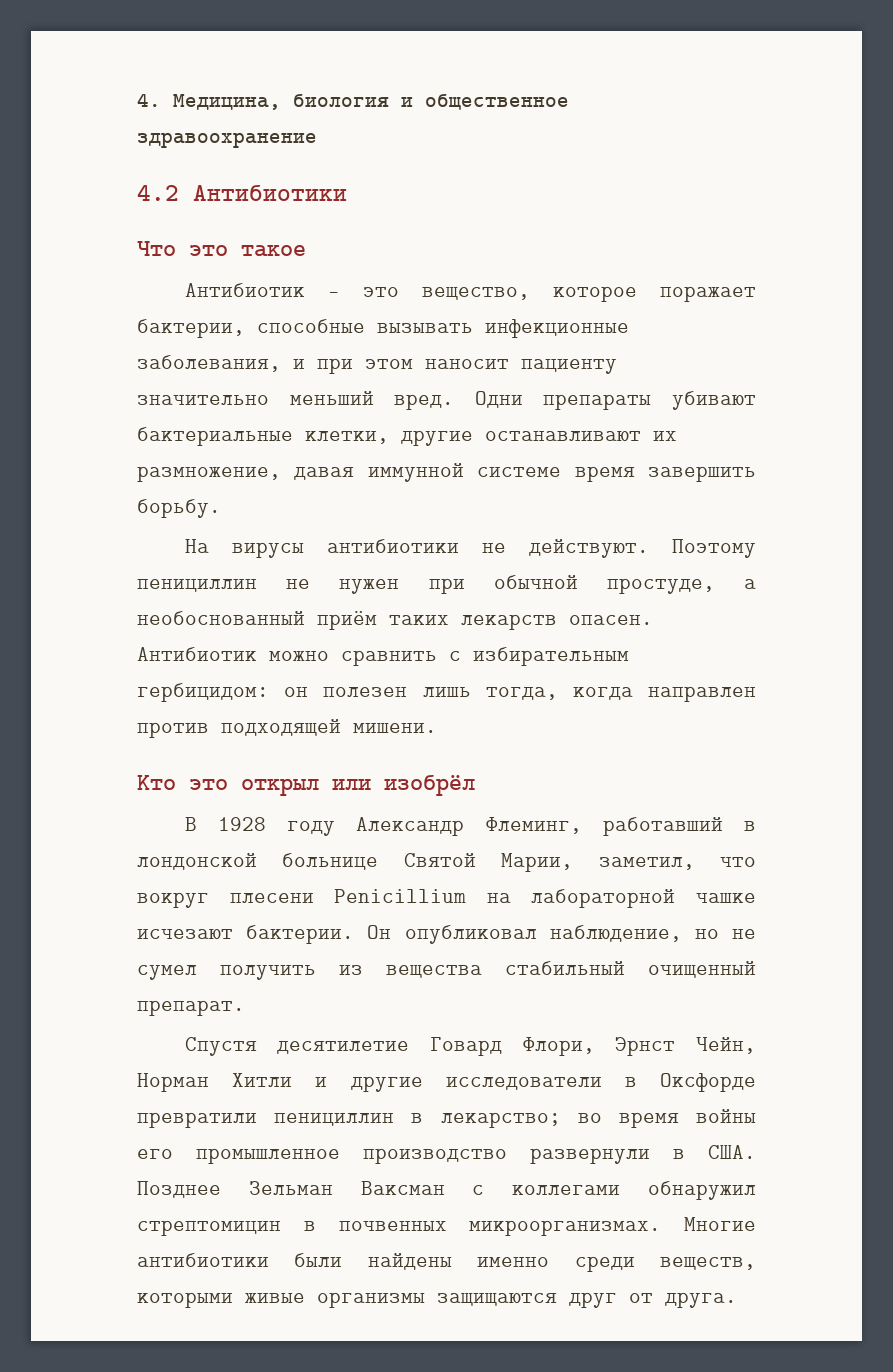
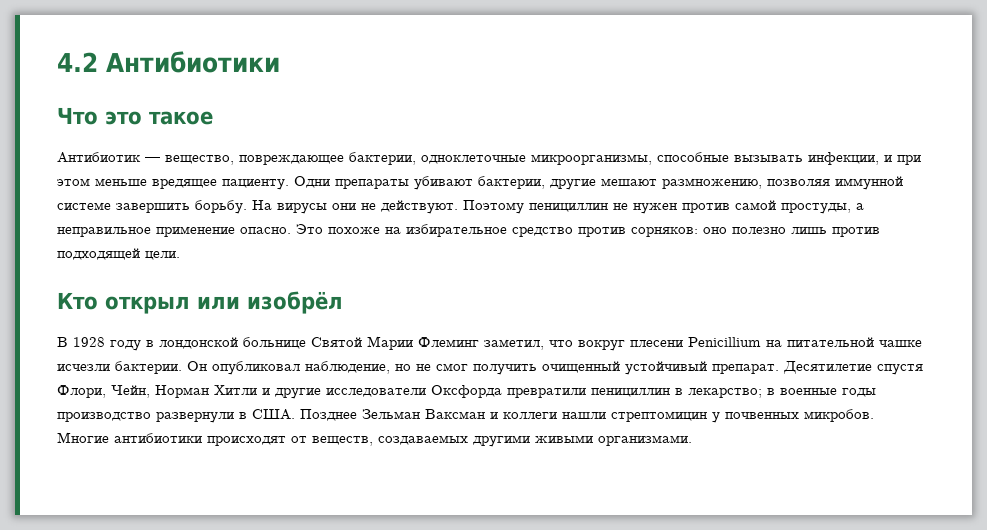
[137,93,569,110] [137,132,317,148] 4. Медицина, биология и общественное здравоохранение // -> (57, 62) none
[362,286,756,302] [137,319,629,338] [137,355,617,374] [137,391,757,410] [137,427,677,446] [137,466,355,482] это вещество, которое поражает бактерии, способные вызывать инфекционные заболевания, и при этом наносит пациенту значительно меньший вред. Одни препараты убивают бактериальные клетки, другие останавливают их размножение, давая -> [165,152,921,165] [57,176,830,190] вещество, повреждающее бактерии, одноклеточные микроорганизмы, способные вызывать инфекции, и при этом меньше вредящее пациенту. Одни препараты убивают бактерии, другие мешают размножению, позволяя
[574,466,635,482] время -> (111, 206) none
(221, 508) // -> (247, 207) none
[326,539,459,553] антибиотики -> [332,203,356,210] они
[428,575,756,594] [137,611,653,630] [137,647,629,666] [137,683,756,702] при обычной простуде, а необоснованный приём таких лекарств опасен. Антибиотик можно сравнить с избирательным гербицидом: он полезен лишь тогда, когда направлен -> [682,200,864,214] [57,224,827,237] против самой простуды, а неправильное применение опасно. Это похоже на избирательное средство против сорняков: оно полезно лишь
[353,723,437,733] мишени. -> [145,251,180,260] цели.
[189,779,228,790] это -> (98, 301) none
[356,817,723,836] Александр Флеминг, работавший -> (141, 345) none
[501,853,574,872] Марии, -> [367,336,479,350] Марии Флеминг
[531,889,757,908] [137,929,233,940] лабораторной чашке исчезают -> [787,337,922,347] [57,364,110,371] питательной чашке исчезли
[137,961,756,980] [137,1000,245,1016] [184,1037,676,1056] сумел получить из вещества стабильный очищенный препарат. // Спустя десятилетие Говард Флори, Эрнст -> [436,361,923,375] [57,385,106,398] смог получить очищенный устойчивый препарат. Десятилетие спустя Флори,
[624,1073,756,1092] в Оксфорде -> [431,385,502,398] Оксфорда
[577,1109,756,1128] [137,1148,340,1164] во время войны его промышленное -> [767,388,876,397] в военные годы
[472,1181,756,1200] [137,1217,756,1236] [137,1253,756,1272] [137,1292,737,1308] с коллегами обнаружил стрептомицин в почвенных микроорганизмах. Многие антибиотики были найдены именно среди веществ, которыми живые организмы защищаются друг от друга. -> [490,409,874,423] [57,432,692,447] и коллеги нашли стрептомицин у почвенных микробов. Многие антибиотики происходят от веществ, создаваемых другими живыми организмами.

